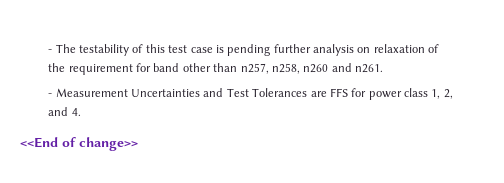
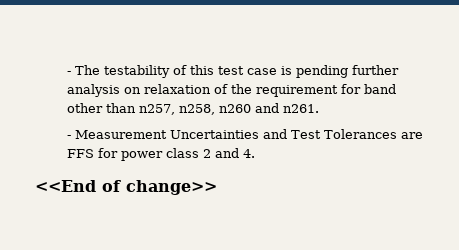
[431,89,453,99] 1, 2, -> [203,149,212,158] 2

